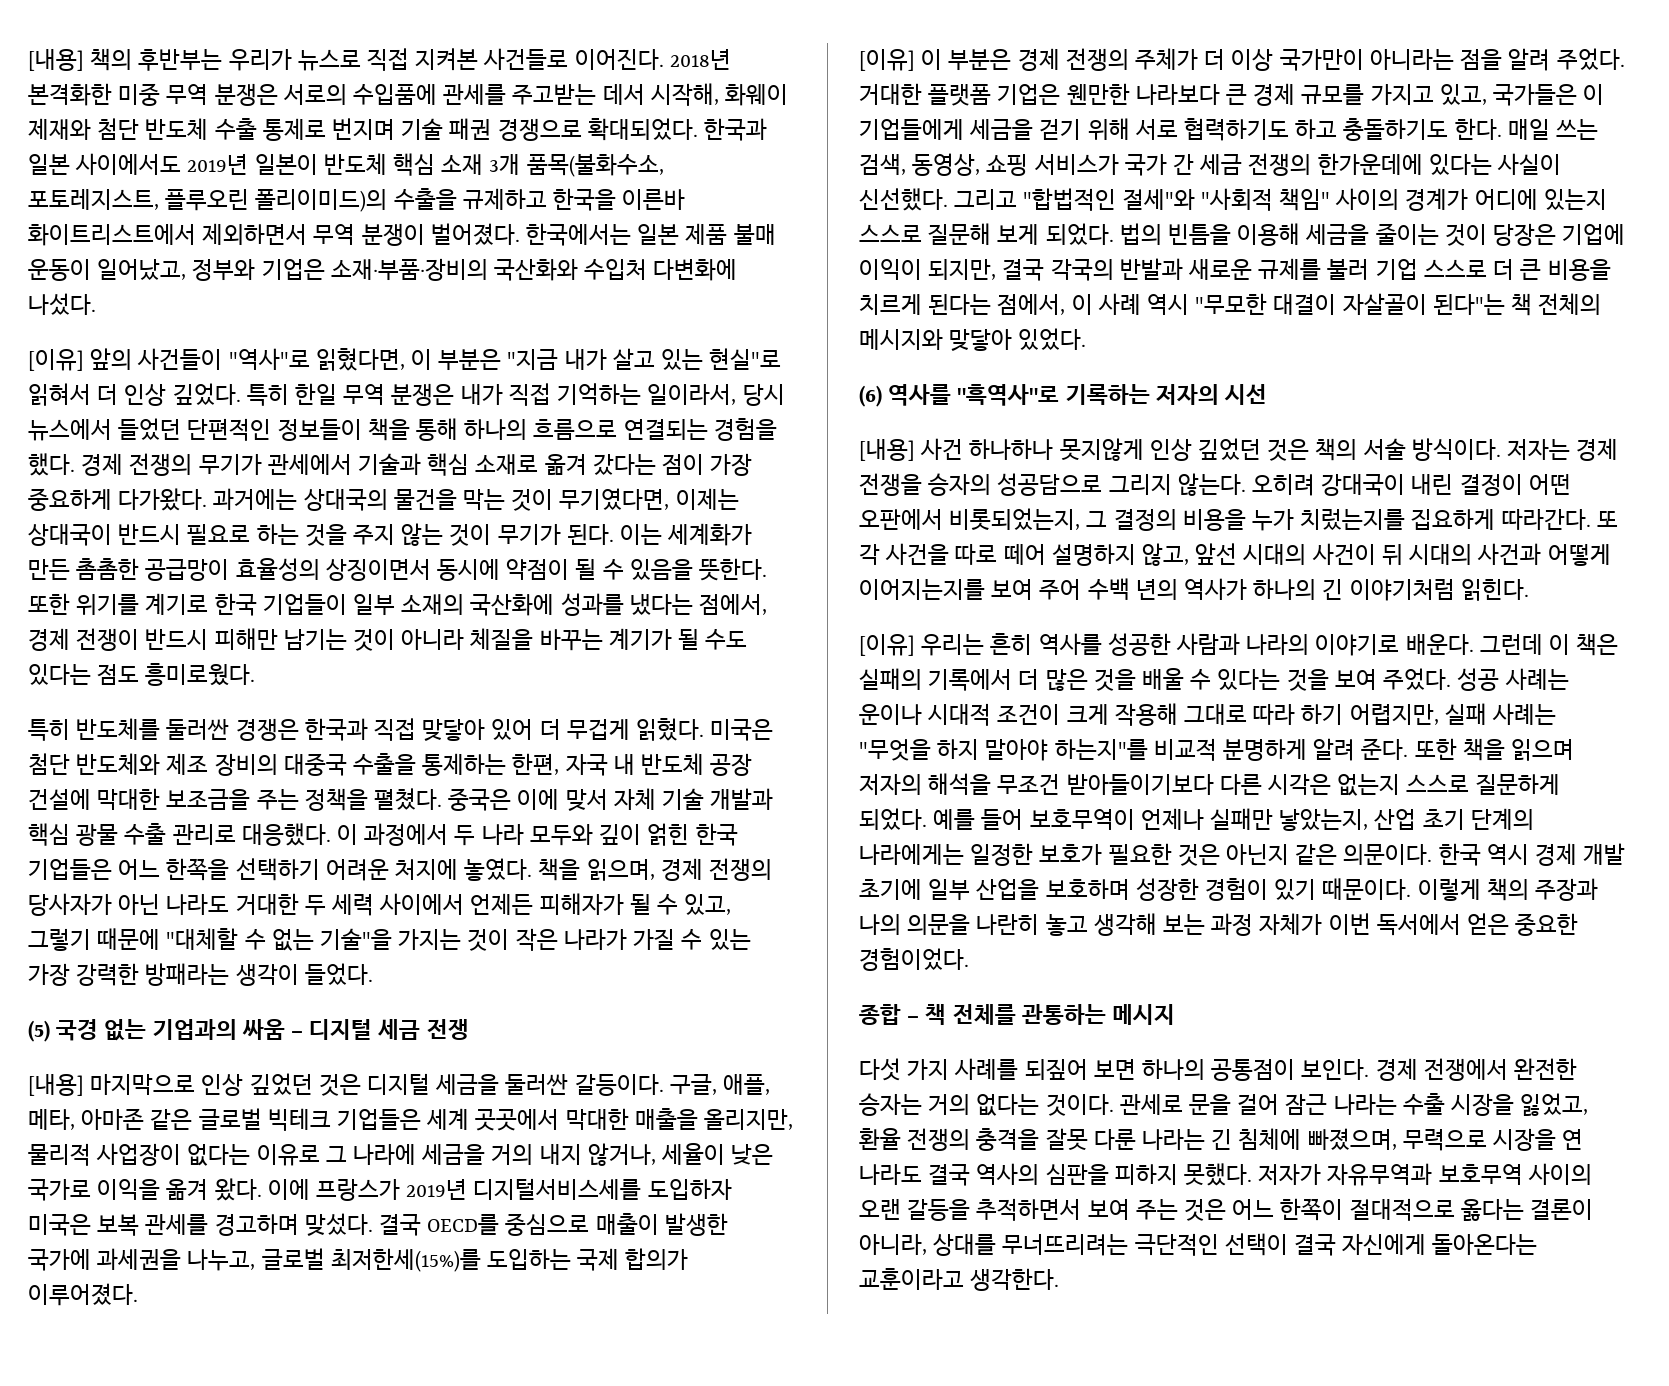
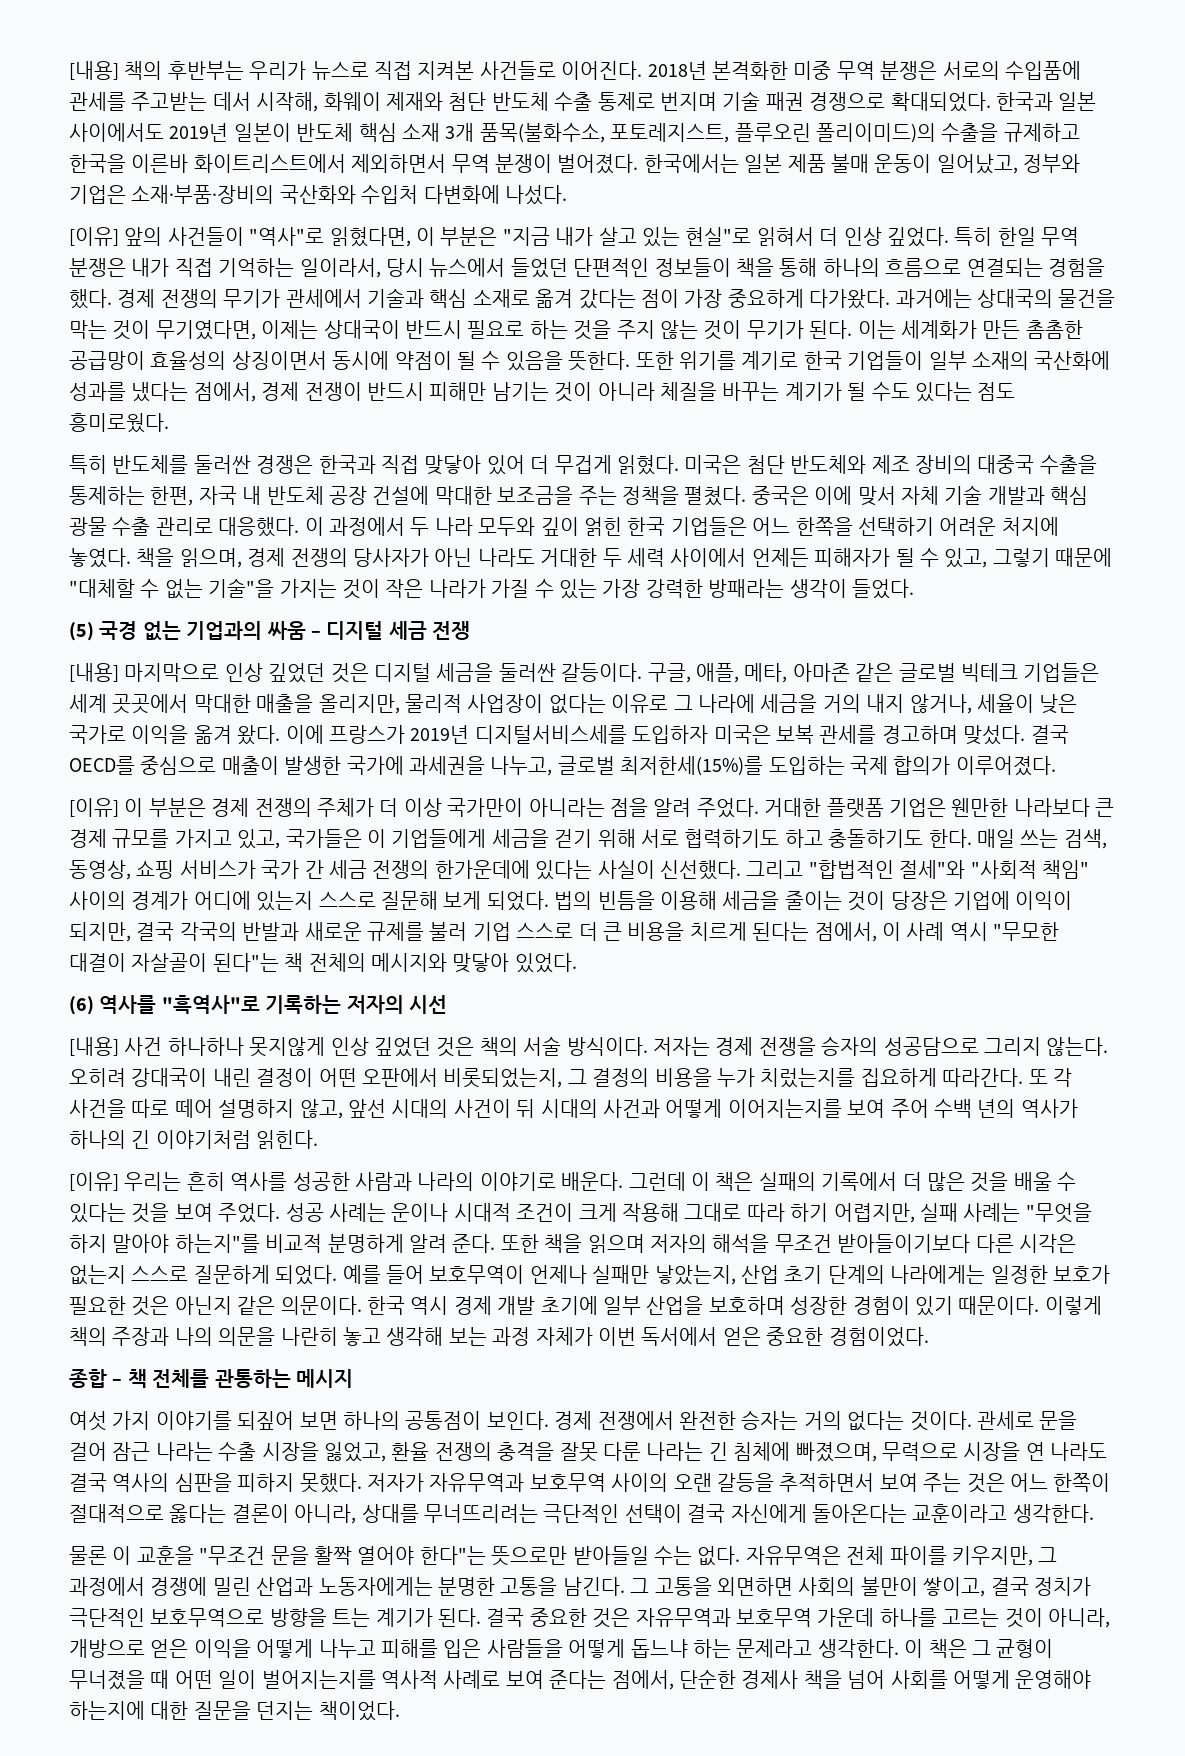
[859,1058,1019,1081] 다섯 가지 사례를 -> [69,1411,232,1431] 여섯 가지 이야기를
(1060, 1279) none -> [69,1546,1058,1566] [69,1577,1091,1597] [69,1608,1110,1628] [69,1639,1054,1658] [69,1669,1092,1690] [69,1701,400,1721] // 물론 이 교훈을 "무조건 문을 활짝 열어야 한다"는 뜻으로만 받아들일 수는 없다. 자유무역은 전체 파이를 키우지만, 그 과정에서 경쟁에 밀린 산업과 노동자에게는 분명한 고통을 남긴다. 그 고통을 외면하면 사회의 불만이 쌓이고, 결국 정치가 극단적인 보호무역으로 방향을 트는 계기가 된다. 결국 중요한 것은 자유무역과 보호무역 가운데 하나를 고르는 것이 아니라, 개방으로 얻은 이익을 어떻게 나누고 피해를 입은 사람들을 어떻게 돕느냐 하는 문제라고 생각한다. 이 책은 그 균형이 무너졌을 때 어떤 일이 벌어지는지를 역사적 사례로 보여 준다는 점에서, 단순한 경제사 책을 넘어 사회를 어떻게 운영해야 하는지에 대한 질문을 던지는 책이었다.

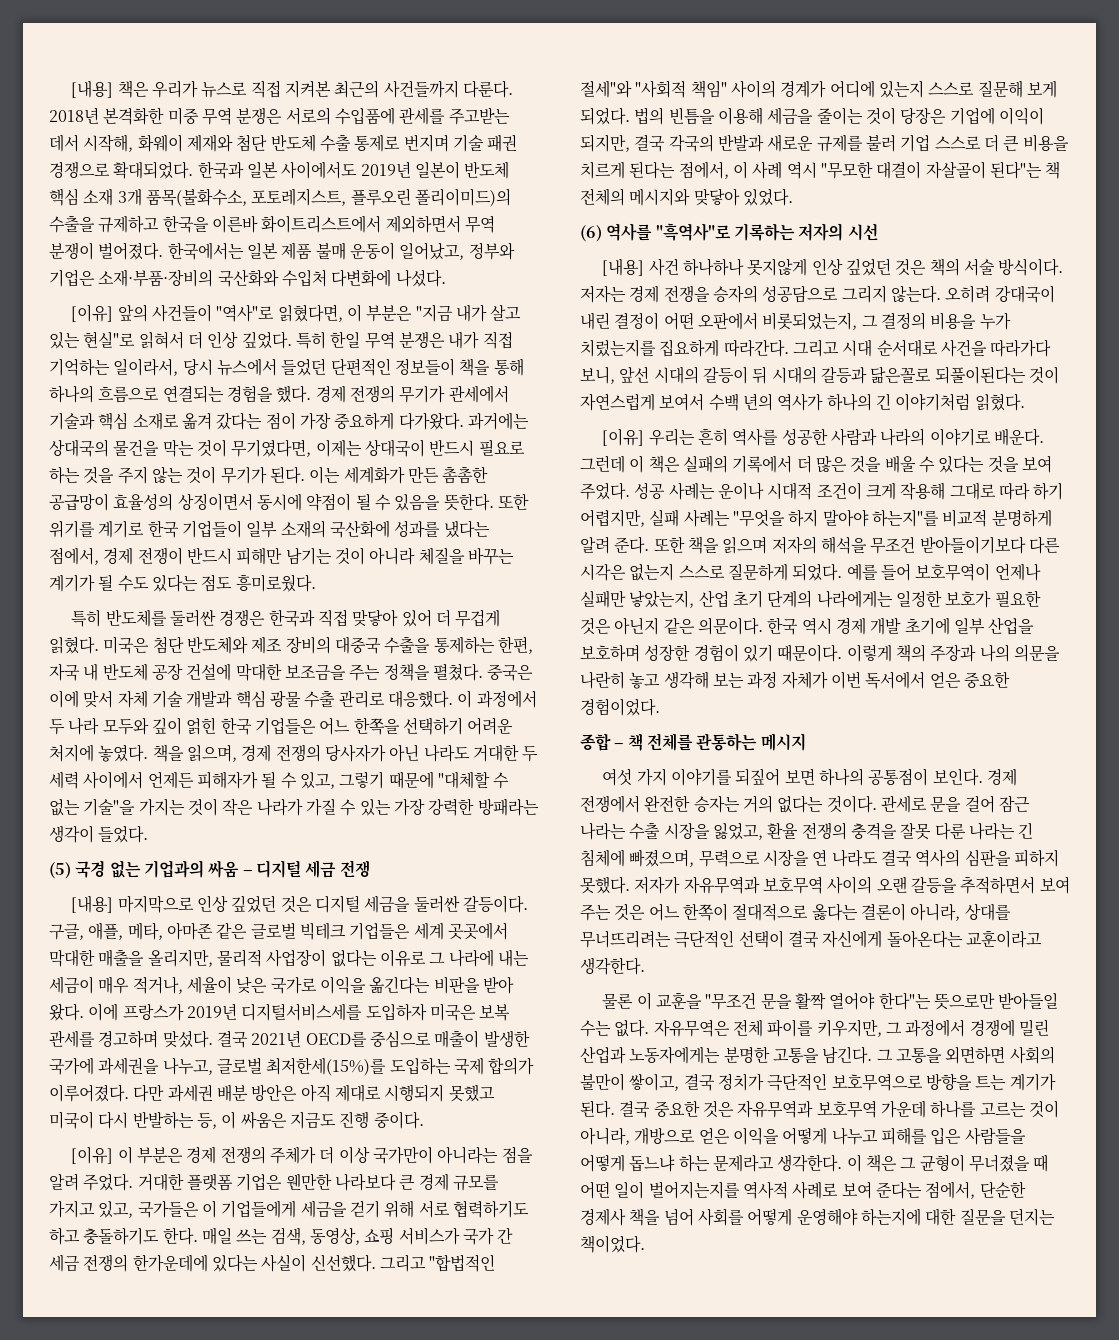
[69,61,244,80] [내용] 책의 후반부는 -> [71,80,149,98] [내용] 책은
[479,61,643,80] 사건들로 이어진다. -> [334,80,514,98] 최근의 사건들까지 다룬다.
[760,694,972,714] 세금을 거의 내지 않거나, -> [497,949,529,967] [49,976,183,994] 내는 세금이 매우 적거나,
[193,725,232,744] 옮겨 -> [369,976,514,994] 옮긴다는 비판을 받아
(1069, 734) none -> [251,1030,302,1047] 2021년
(1056, 766) none -> [133,1084,495,1102] [49,1111,424,1129] 다만 과세권 배분 방안은 아직 제대로 시행되지 못했고 미국이 다시 반발하는 등, 이 싸움은 지금도 진행 중이다.
[1028,1068,1072,1087] [69,1099,343,1119] 또 각 사건을 따로 떼어 설명하지 않고, -> [792,339,1052,357] [580,366,615,384] 그리고 시대 순서대로 사건을 따라가다 보니,
[453,1099,511,1118] 사건이 -> [702,366,748,384] 갈등이
[602,1099,929,1118] 사건과 어떻게 이어지는지를 보여 주어 -> [820,366,1059,384] [580,393,705,411] 갈등과 닮은꼴로 되풀이된다는 것이 자연스럽게 보여서
[256,1130,319,1149] 읽힌다. -> [974,393,1025,411] 읽혔다.

